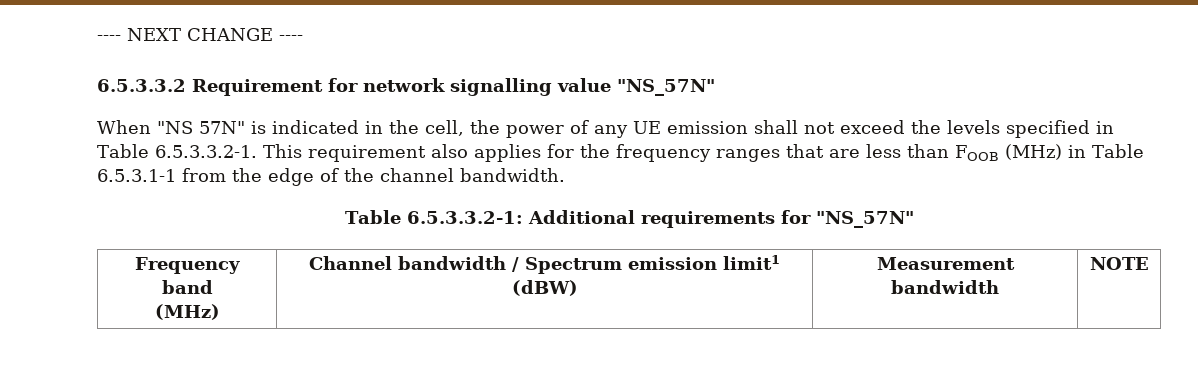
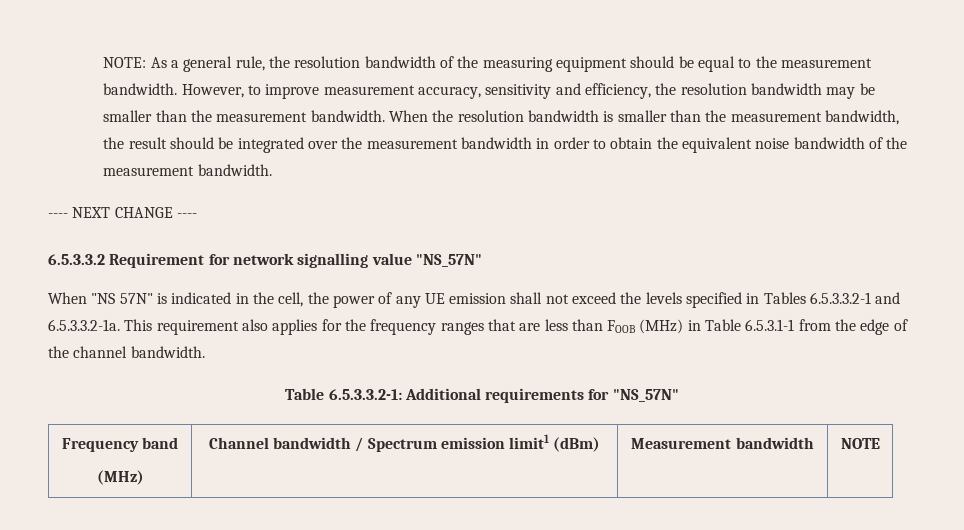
(97, 38) none -> [103,56,872,72] [103,83,875,99] [103,110,899,125] [103,137,908,153] [103,164,272,176] NOTE: As a general rule, the resolution bandwidth of the measuring equipment should be equal to the measurement bandwidth. However, to improve measurement accuracy, sensitivity and efficiency, the resolution bandwidth may be smaller than the measurement bandwidth. When the resolution bandwidth is smaller than the measurement bandwidth, the result should be integrated over the measurement bandwidth in order to obtain the equivalent noise bandwidth of the measurement bandwidth. //
[97,144,257,158] Table 6.5.3.3.2-1. -> [763,292,901,304] [48,319,120,331] Tables 6.5.3.3.2-1 and 6.5.3.3.2-1a.
[511,280,578,296] (dBW) -> [553,437,601,452] (dBm)

